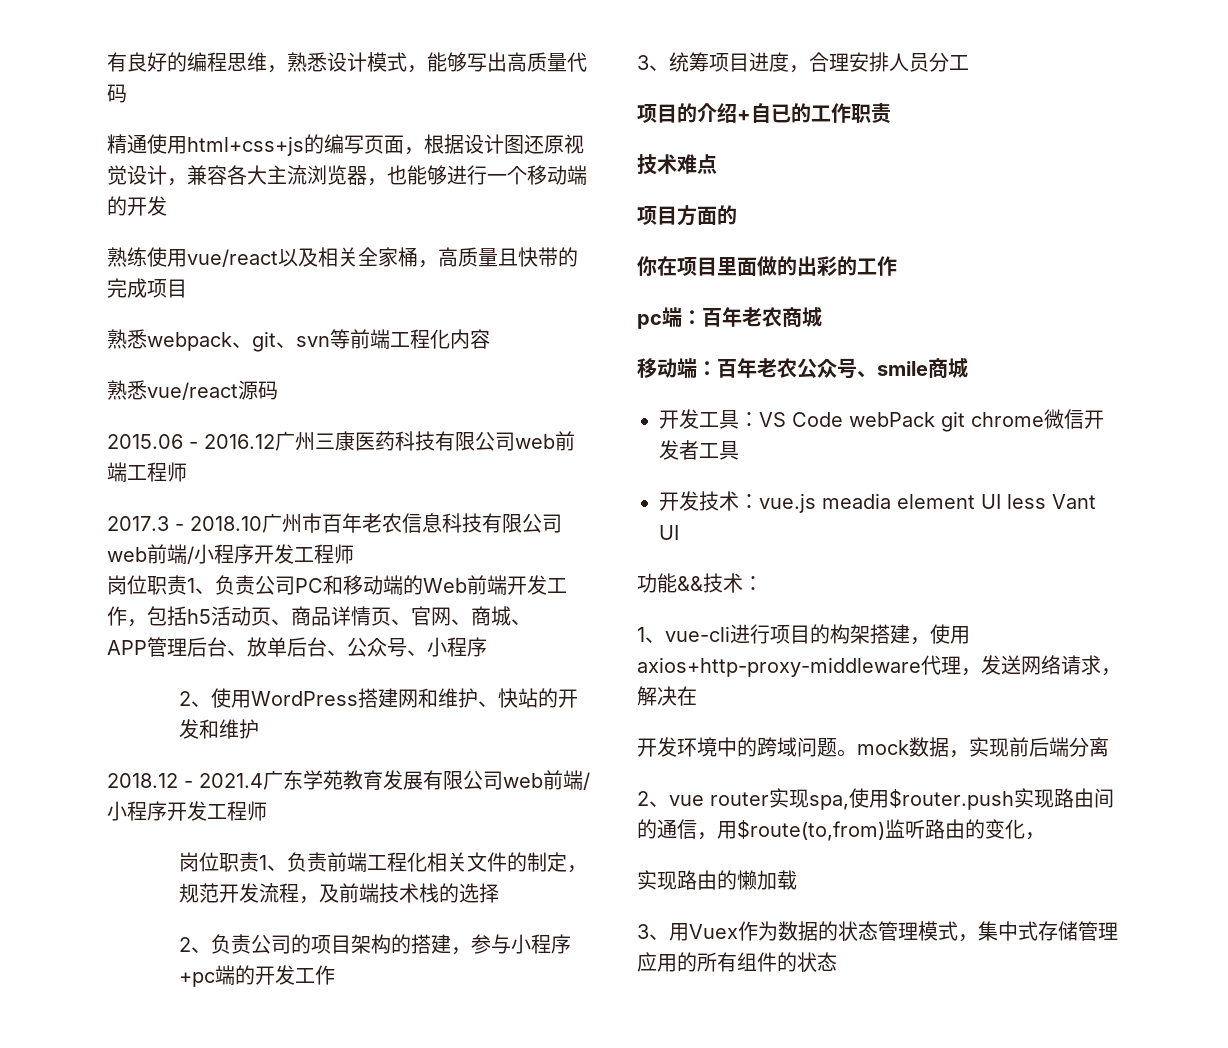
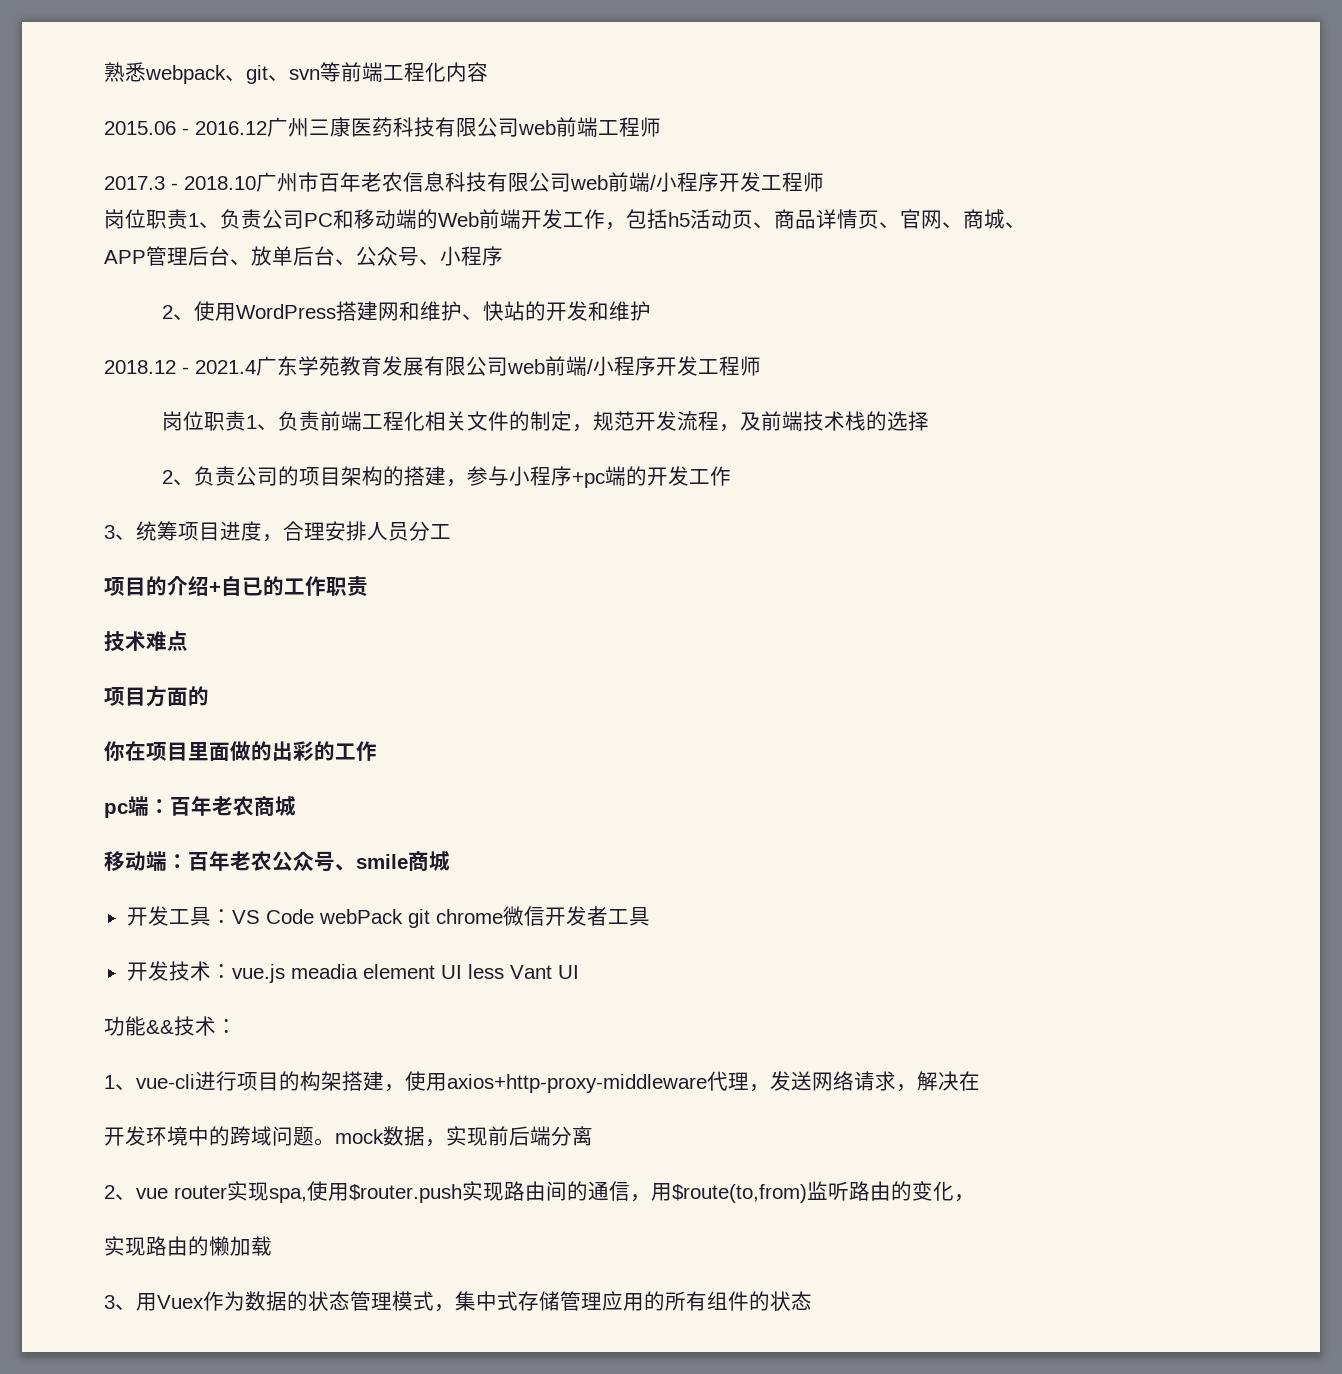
[107,52,587,73] [107,84,127,103] [107,134,584,156] [107,165,587,186] [107,196,167,216] [107,247,578,268] [107,278,187,298] 有良好的编程思维，熟悉设计模式，能够写出高质量代码 // 精通使用html+css+js的编写页面，根据设计图还原视觉设计，兼容各大主流浏览器，也能够进行一个移动端的开发 // 熟练使用vue/react以及相关全家桶，高质量且快带的完成项目 // -> (104, 72) none
[107,380,278,400] // 熟悉vue/react源码 -> (488, 72) none

